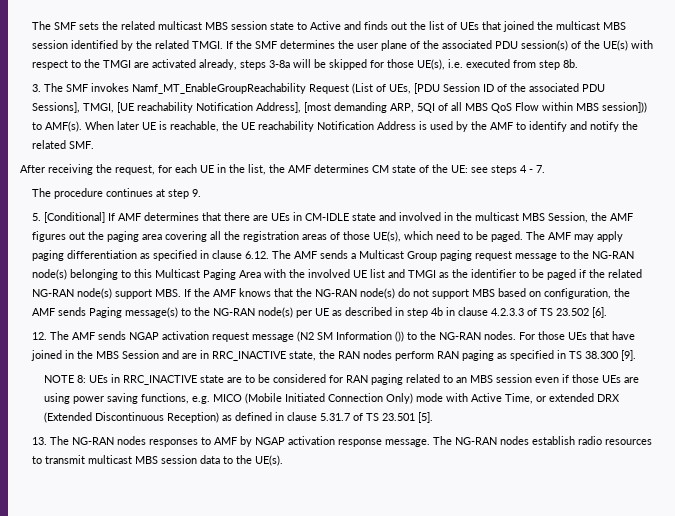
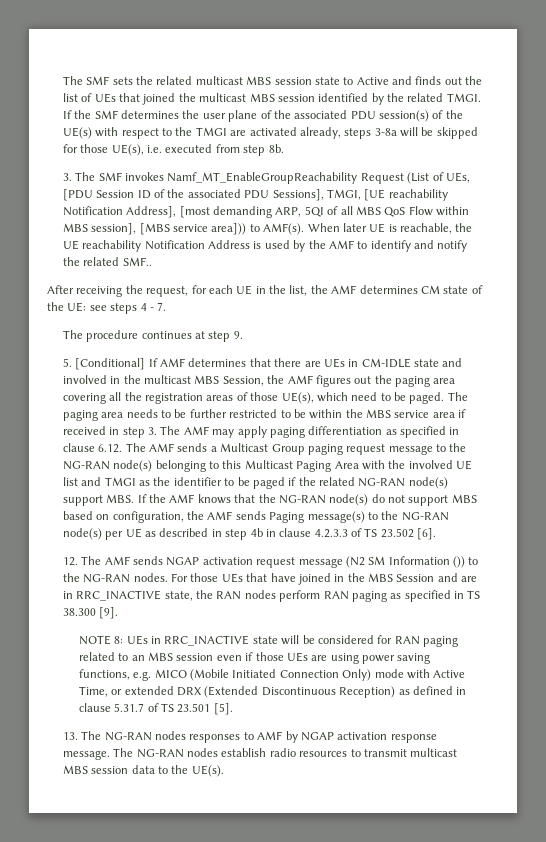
[602,102,648,113] session])) -> [91,223,247,235] session], [MBS service area]))
[69,141,95,149] SMF. -> [122,257,152,266] SMF..
(546, 235) none -> [62,409,467,421] [62,426,181,438] paging area needs to be further restricted to be within the MBS service area if received in step 3. The
[227,375,256,383] are to -> [281,635,300,645] will

